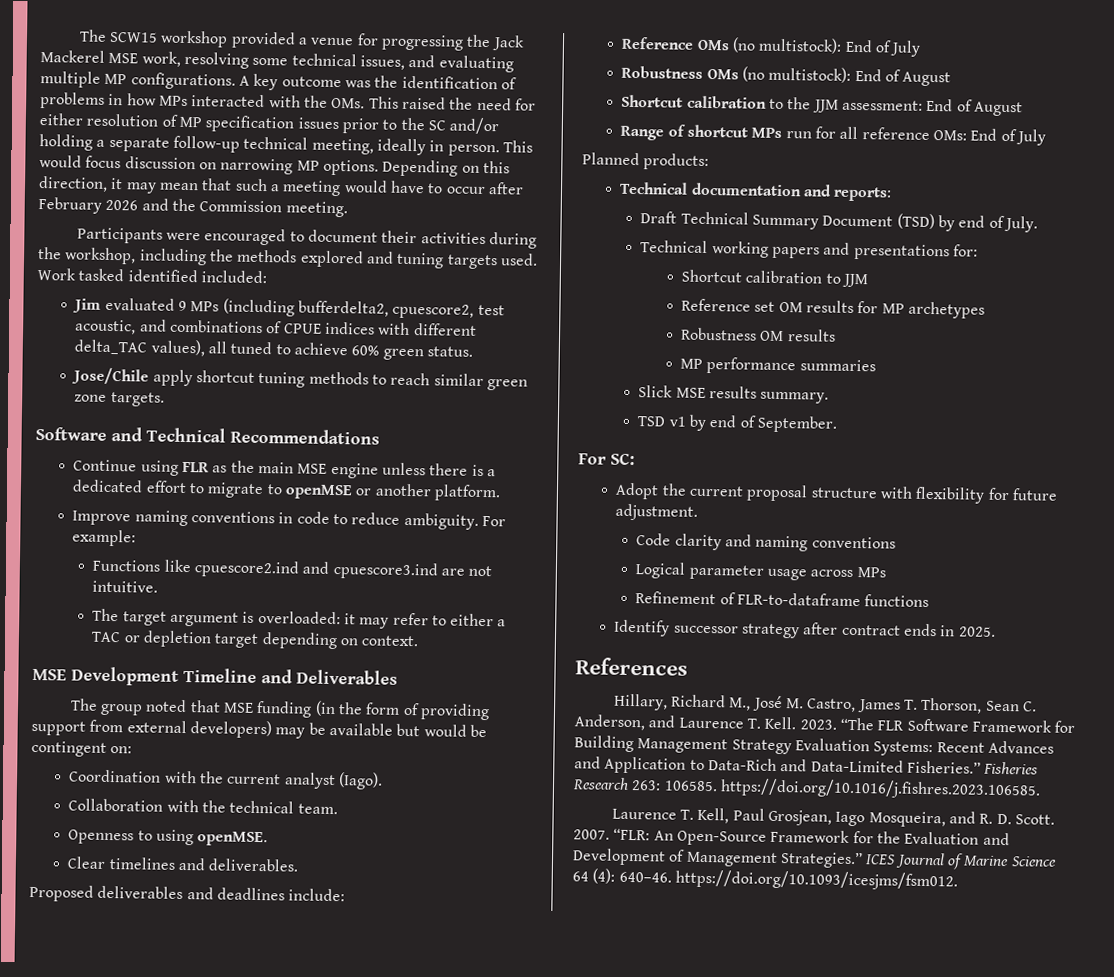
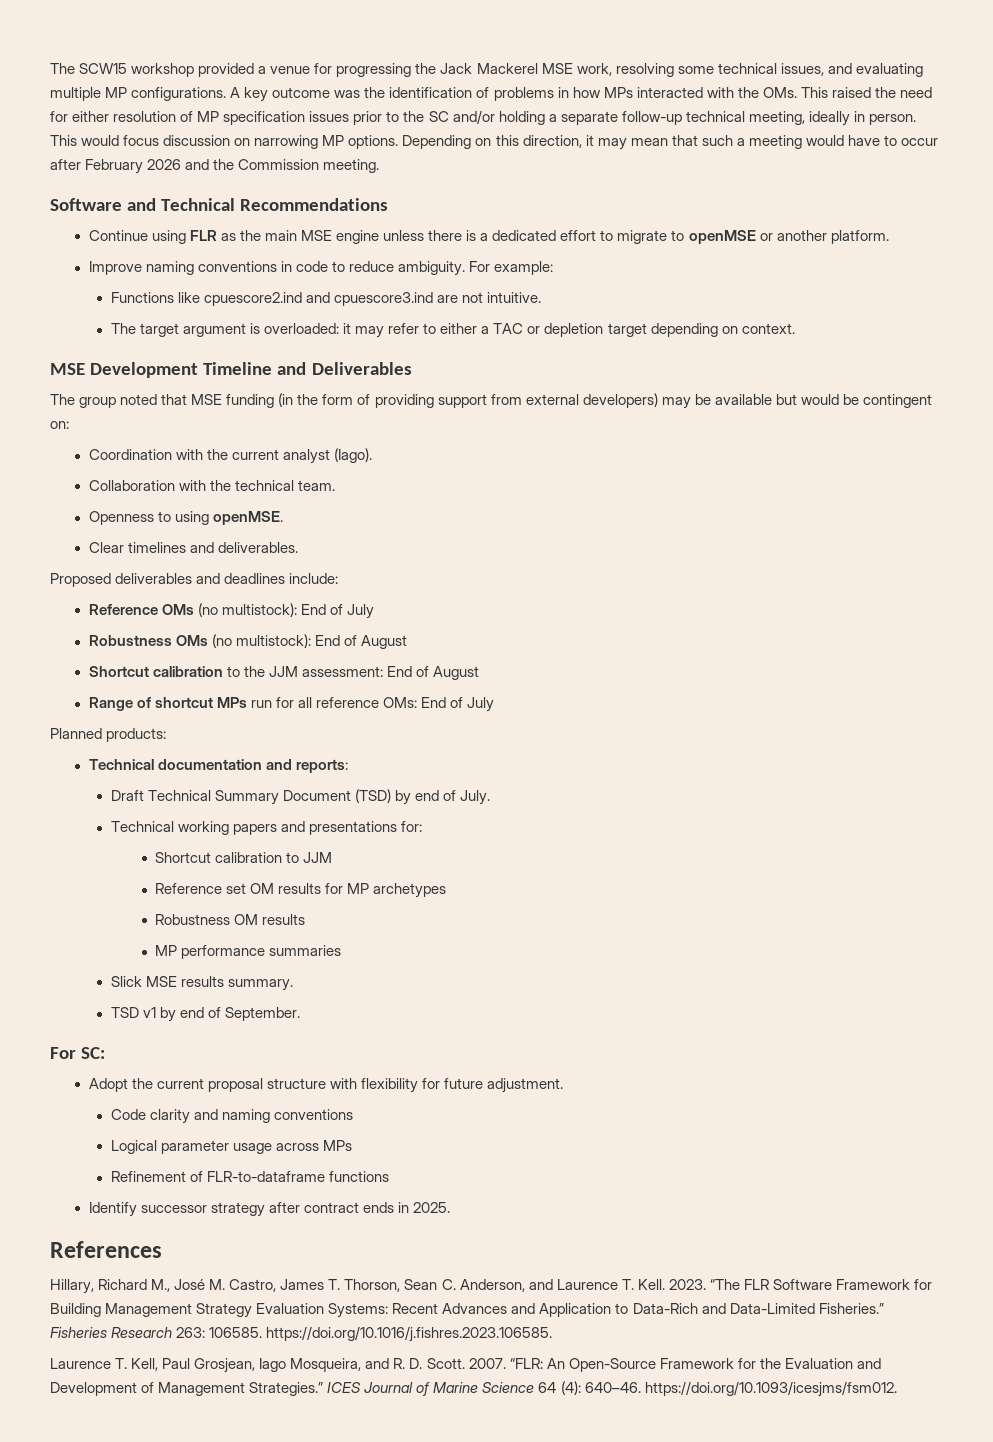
[76,227,538,249] [38,247,538,270] [37,268,267,284] [72,297,505,319] [75,319,477,336] [74,339,473,361] [71,367,528,391] [74,391,165,407] // Participants were encouraged to document their activities during the workshop, including the methods explored and tuning targets used. Work tasked identified included: // Jim evaluated 9 MPs (including bufferdelta2, cpuescore2, test acoustic, and combinations of CPUE indices with different delta_TAC values), all tuned to achieve 60% green status. // Jose/Chile apply shortcut tuning methods to reach similar green zone targets. -> (380, 166) none

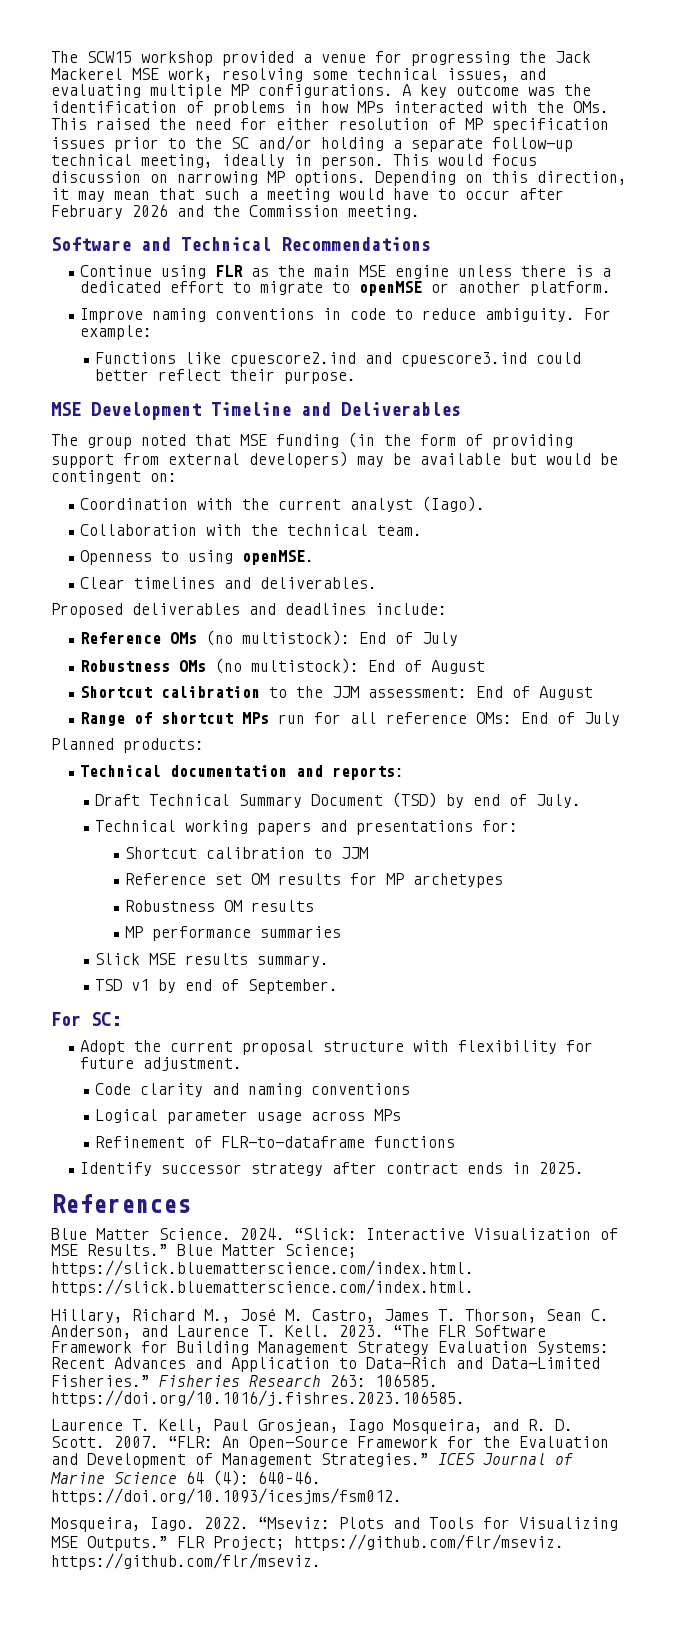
[437,292,542,303] [110,323,795,338] are not intuitive. // The target argument is overloaded: it may refer to either a TAC or depletion target depending on context. -> [536,352,582,364] [95,369,357,384] could better reflect their purpose.
(162, 1249) none -> [51,1228,618,1240] [51,1244,357,1258] [51,1260,474,1277] [51,1279,474,1296] // Blue Matter Science. 2024. “Slick: Interactive Visualization of MSE Results.” Blue Matter Science; https://slick.bluematterscience.com/index.html. https://slick.bluematterscience.com/index.html.
(897, 1389) none -> [51,1517,618,1532] [51,1534,564,1551] [51,1553,321,1570] // Mosqueira, Iago. 2022. “Mseviz: Plots and Tools for Visualizing MSE Outputs.” FLR Project; https://github.com/flr/mseviz. https://github.com/flr/mseviz.

